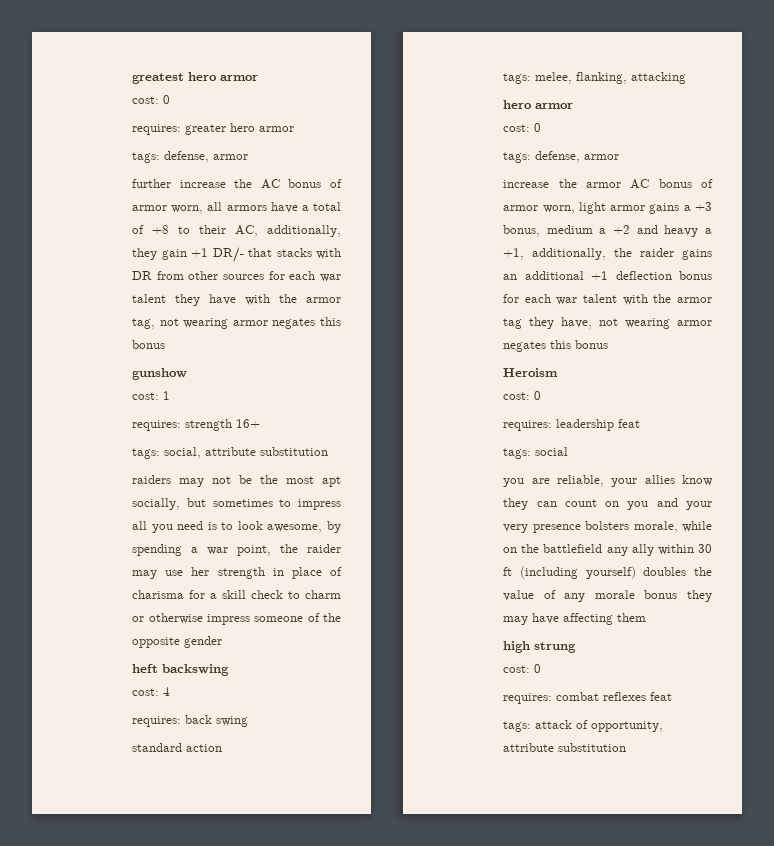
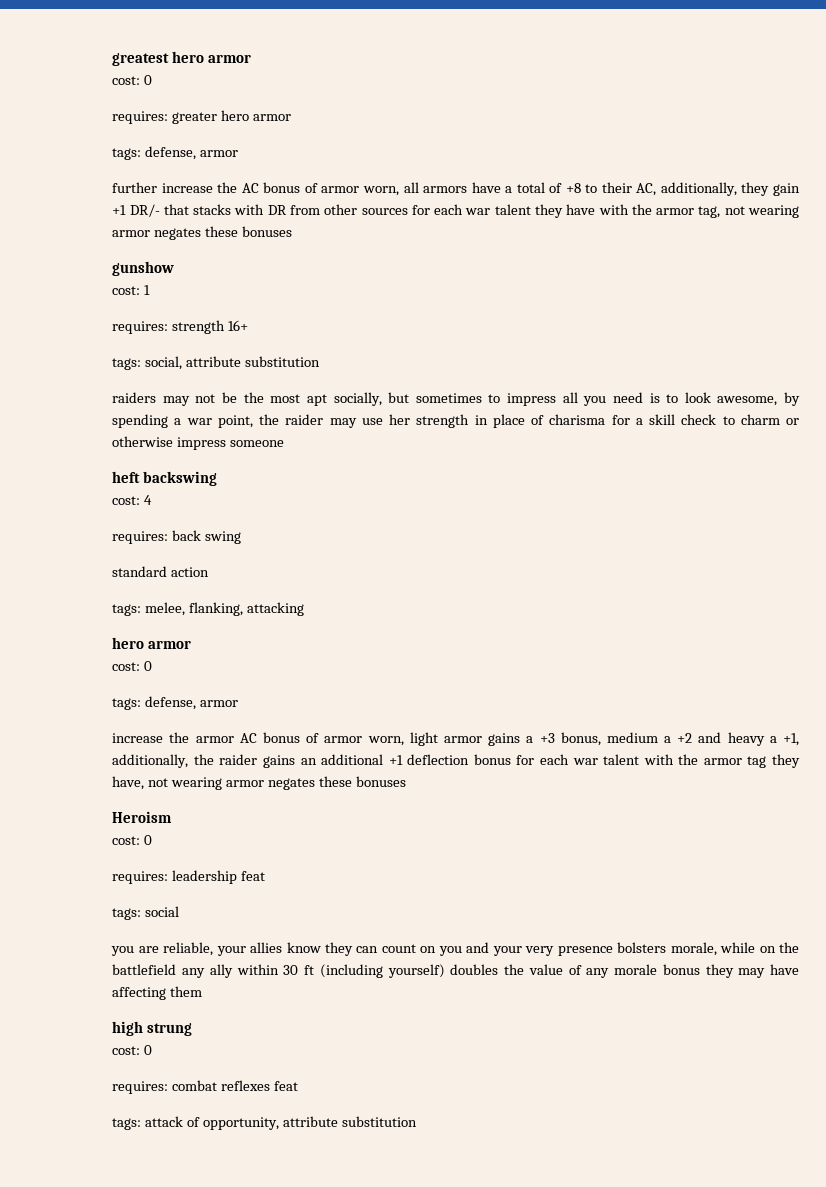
[320,317,341,326] [132,340,166,349] this bonus -> [205,226,292,237] these bonuses
[307,613,341,622] [132,636,223,648] of the opposite gender -> (285, 443) none
[550,340,609,349] this bonus -> [318,776,406,787] these bonuses

